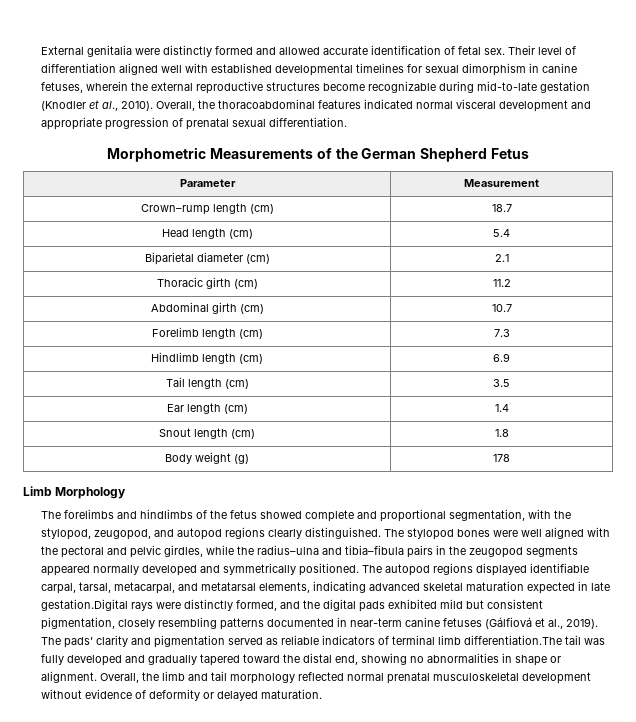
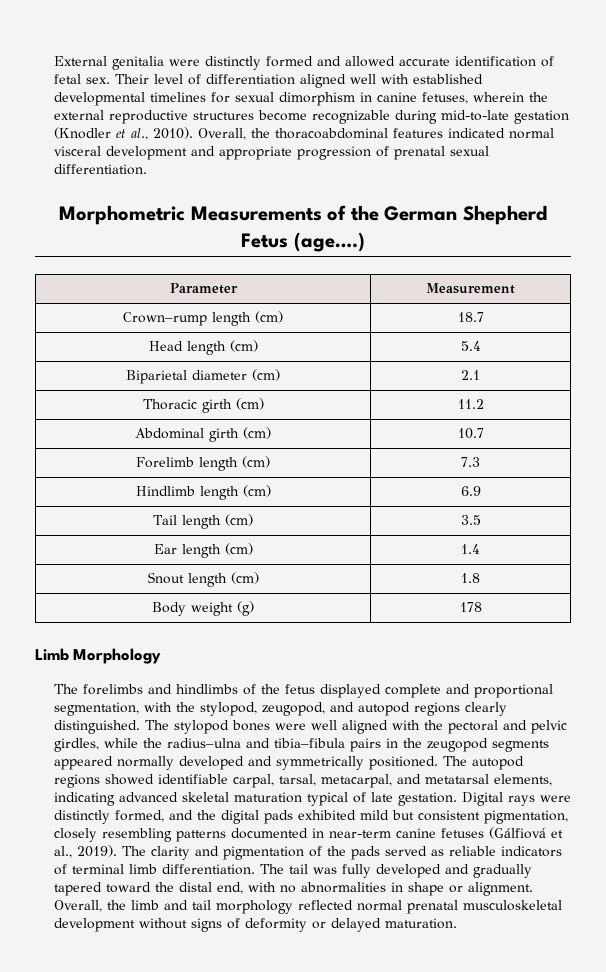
(529, 153) none -> [293,232,365,252] (age….)
[260,511,303,519] showed -> [319,684,381,698] displayed
[476,563,528,576] displayed -> [104,774,154,785] showed
[527,581,611,594] [41,599,129,611] expected in late gestation.Digital -> [306,792,503,806] typical of late gestation. Digital
[64,637,94,648] pads’ -> (146, 851) none
(226, 641) none -> [308,846,380,860] of the pads
[464,635,563,645] differentiation.The -> [161,864,284,875] differentiation. The
[361,653,408,665] showing -> [247,882,276,892] with
[85,689,133,699] evidence -> [190,918,222,932] signs

